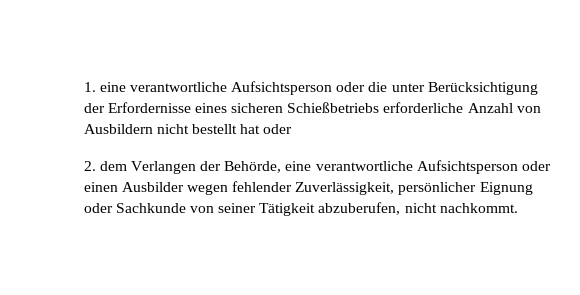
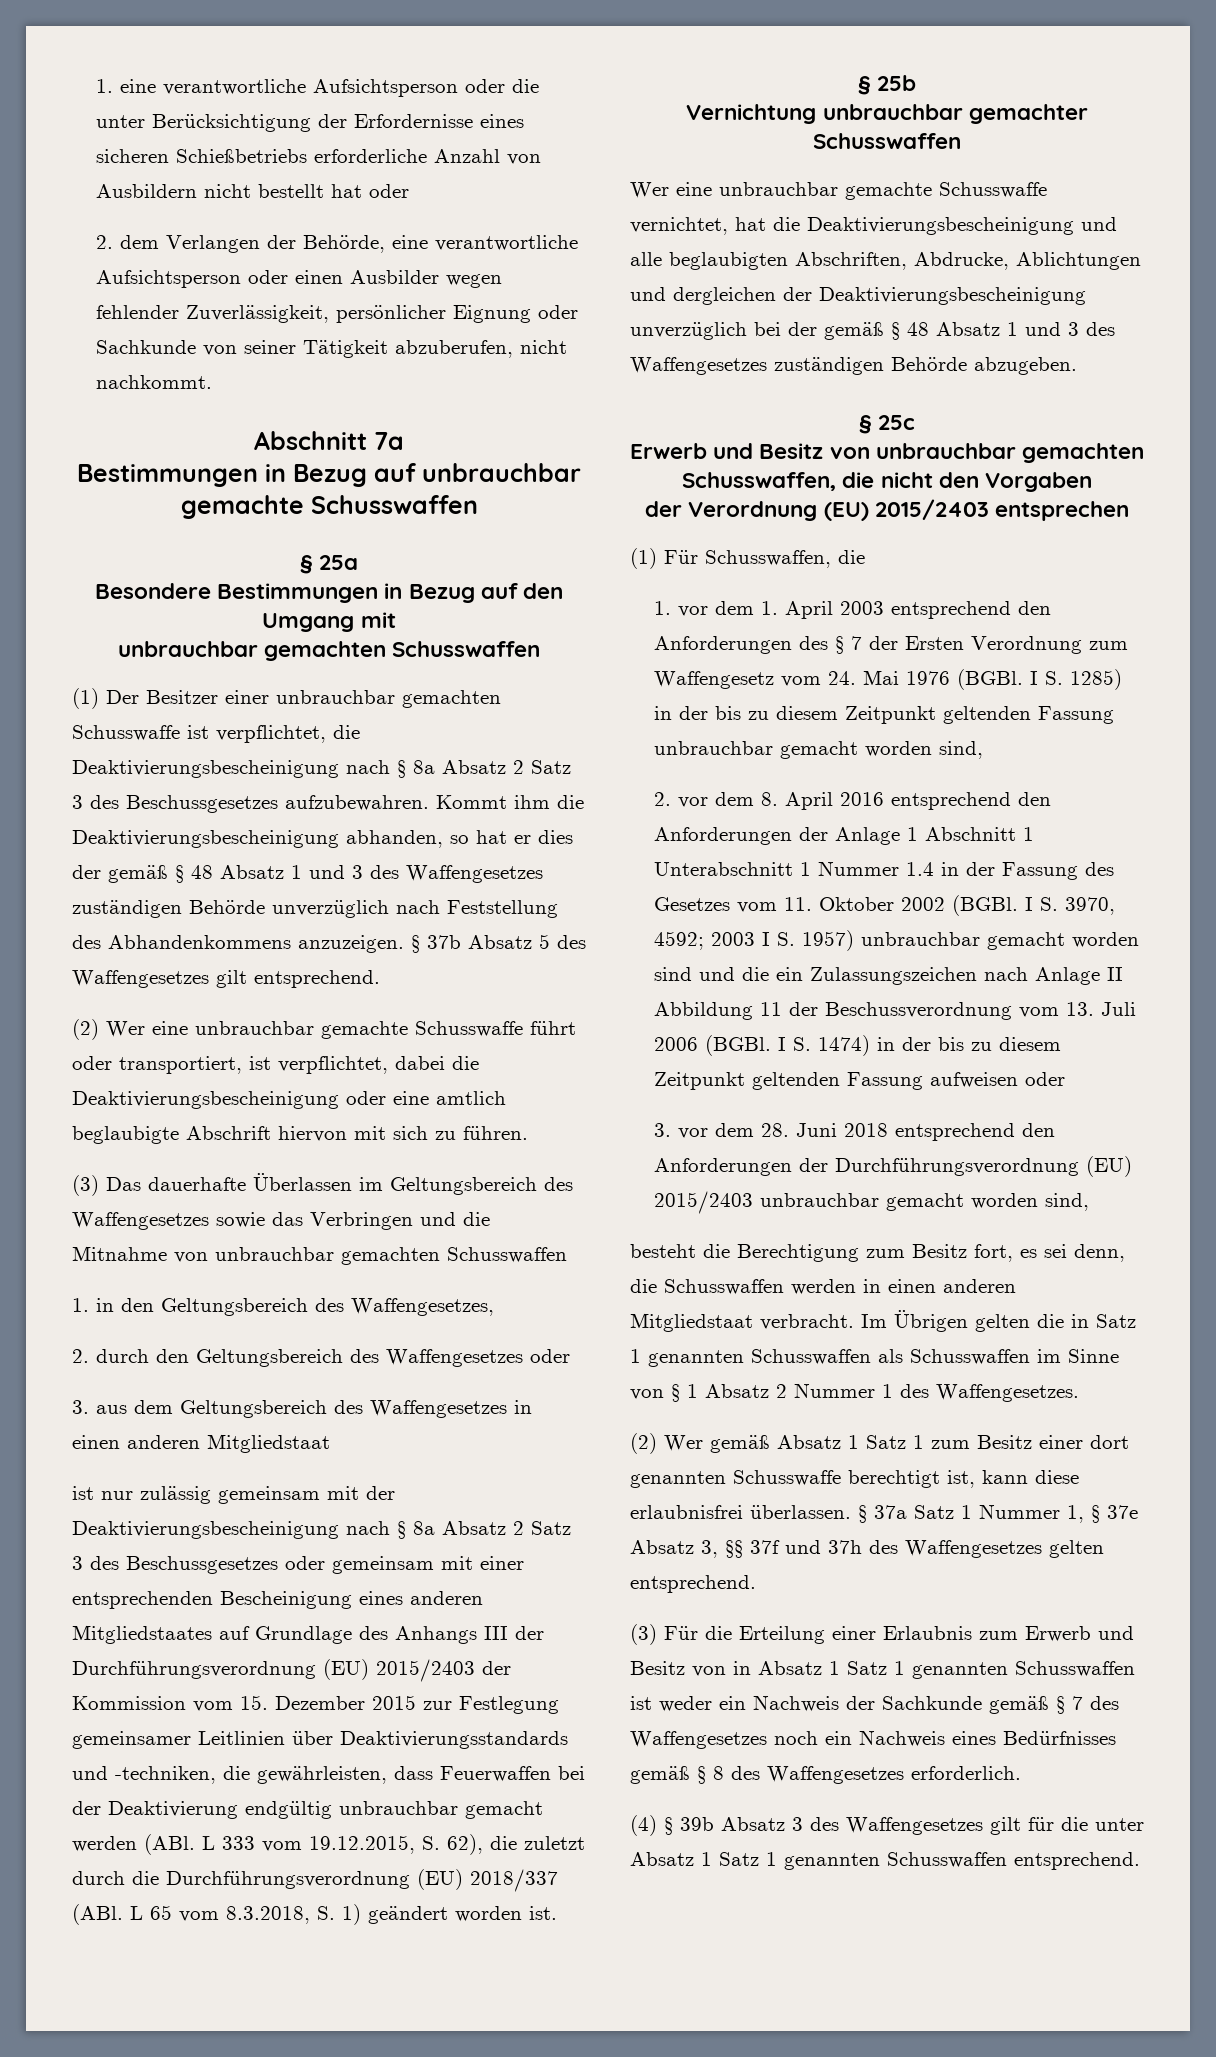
(518, 208) none -> [254,431,404,450] [77,463,581,487] [180,495,478,519] [299,555,359,574] [95,583,563,603] [262,612,396,632] [117,641,541,661] [72,688,501,709] [72,725,360,743] [72,760,571,778] [72,795,584,813] [72,830,573,848] [72,865,543,883] [72,900,558,918] [72,934,586,953] [72,970,380,988] [72,1019,576,1040] [72,1056,479,1074] [72,1091,506,1109] [72,1126,528,1144] [72,1173,573,1196] [72,1212,490,1230] [72,1246,567,1265] [72,1298,494,1316] [72,1349,570,1367] [72,1400,532,1418] [72,1434,330,1453] [72,1486,395,1504] [72,1521,571,1539] [72,1556,524,1574] [72,1591,483,1609] [72,1625,544,1644] [72,1659,511,1682] [72,1695,559,1714] [72,1731,568,1749] [72,1766,585,1784] [72,1801,543,1819] [72,1834,585,1855] [72,1869,558,1892] [72,1904,557,1925] [857,75,917,95] [686,104,1088,124] [813,133,961,149] [630,182,1047,200] [630,217,1117,235] [630,252,1141,270] [630,287,1086,305] [630,322,1115,340] [630,357,1077,375] [858,415,916,434] [630,443,1144,463] [682,472,1092,492] [645,499,1129,521] [630,548,865,569] [654,601,1052,619] [654,636,1129,654] [654,669,1123,690] [654,706,1115,724] [654,741,984,759] [654,792,1052,810] [654,827,1035,845] [654,861,1115,880] [654,895,1116,916] [654,930,1140,951] [654,967,1124,985] [654,1002,1137,1020] [654,1035,1062,1056] [654,1072,1066,1090] [654,1123,1056,1141] [654,1156,1133,1177] [654,1191,1090,1214] [630,1244,1125,1262] [630,1279,1016,1295] [630,1310,1136,1332] [630,1349,1119,1367] [630,1383,1079,1402] [630,1433,1129,1454] [630,1470,1079,1488] [630,1504,1138,1523] [630,1540,1104,1558] [630,1575,756,1593] [630,1624,1134,1645] [630,1661,1135,1679] [630,1695,1119,1714] [630,1730,1116,1749] [630,1766,1021,1784] [630,1815,1144,1836] [630,1852,1140,1870] // Abschnitt 7a // Bestimmungen in Bezug auf unbrauchbar gemachte Schusswaffen // § 25a // Besondere Bestimmungen in Bezug auf den Umgang mit // unbrauchbar gemachten Schusswaffen // (1) Der Besitzer einer unbrauchbar gemachten Schusswaffe ist verpflichtet, die Deaktivierungsbescheinigung nach § 8a Absatz 2 Satz 3 des Beschussgesetzes aufzubewahren. Kommt ihm die Deaktivierungsbescheinigung abhanden, so hat er dies der gemäß § 48 Absatz 1 und 3 des Waffengesetzes zuständigen Behörde unverzüglich nach Feststellung des Abhandenkommens anzuzeigen. § 37b Absatz 5 des Waffengesetzes gilt entsprechend. // (2) Wer eine unbrauchbar gemachte Schusswaffe führt oder transportiert, ist verpflichtet, dabei die Deaktivierungsbescheinigung oder eine amtlich beglaubigte Abschrift hiervon mit sich zu führen. // (3) Das dauerhafte Überlassen im Geltungsbereich des Waffengesetzes sowie das Verbringen und die Mitnahme von unbrauchbar gemachten Schusswaffen // 1. in den Geltungsbereich des Waffengesetzes, // 2. durch den Geltungsbereich des Waffengesetzes oder // 3. aus dem Geltungsbereich des Waffengesetzes in einen anderen Mitgliedstaat // ist nur zulässig gemeinsam mit der Deaktivierungsbescheinigung nach § 8a Absatz 2 Satz 3 des Beschussgesetzes oder gemeinsam mit einer entsprechenden Bescheinigung eines anderen Mitgliedstaates auf Grundlage des Anhangs III der Durchführungsverordnung (EU) 2015/2403 der Kommission vom 15. Dezember 2015 zur Festlegung gemeinsamer Leitlinien über Deaktivierungsstandards und -techniken, die gewährleisten, dass Feuerwaffen bei der Deaktivierung endgültig unbrauchbar gemacht werden (ABl. L 333 vom 19.12.2015, S. 62), die zuletzt durch die Durchführungsverordnung (EU) 2018/337 (ABl. L 65 vom 8.3.2018, S. 1) geändert worden ist. // § 25b // Vernichtung unbrauchbar gemachter Schusswaffen // Wer eine unbrauchbar gemachte Schusswaffe vernichtet, hat die Deaktivierungsbescheinigung und alle beglaubigten Abschriften, Abdrucke, Ablichtungen und dergleichen der Deaktivierungsbescheinigung unverzüglich bei der gemäß § 48 Absatz 1 und 3 des Waffengesetzes zuständigen Behörde abzugeben. // § 25c // Erwerb und Besitz von unbrauchbar gemachten Schusswaffen, die nicht den Vorgaben // der Verordnung (EU) 2015/2403 entsprechen // (1) Für Schusswaffen, die // 1. vor dem 1. April 2003 entsprechend den Anforderungen des § 7 der Ersten Verordnung zum Waffengesetz vom 24. Mai 1976 (BGBl. I S. 1285) in der bis zu diesem Zeitpunkt geltenden Fassung unbrauchbar gemacht worden sind, // 2. vor dem 8. April 2016 entsprechend den Anforderungen der Anlage 1 Abschnitt 1 Unterabschnitt 1 Nummer 1.4 in der Fassung des Gesetzes vom 11. Oktober 2002 (BGBl. I S. 3970, 4592; 2003 I S. 1957) unbrauchbar gemacht worden sind und die ein Zulassungszeichen nach Anlage II Abbildung 11 der Beschussverordnung vom 13. Juli 2006 (BGBl. I S. 1474) in der bis zu diesem Zeitpunkt geltenden Fassung aufweisen oder // 3. vor dem 28. Juni 2018 entsprechend den Anforderungen der Durchführungsverordnung (EU) 2015/2403 unbrauchbar gemacht worden sind, // besteht die Berechtigung zum Besitz fort, es sei denn, die Schusswaffen werden in einen anderen Mitgliedstaat verbracht. Im Übrigen gelten die in Satz 1 genannten Schusswaffen als Schusswaffen im Sinne von § 1 Absatz 2 Nummer 1 des Waffengesetzes. // (2) Wer gemäß Absatz 1 Satz 1 zum Besitz einer dort genannten Schusswaffe berechtigt ist, kann diese erlaubnisfrei überlassen. § 37a Satz 1 Nummer 1, § 37e Absatz 3, §§ 37f und 37h des Waffengesetzes gelten entsprechend. // (3) Für die Erteilung einer Erlaubnis zum Erwerb und Besitz von in Absatz 1 Satz 1 genannten Schusswaffen ist weder ein Nachweis der Sachkunde gemäß § 7 des Waffengesetzes noch ein Nachweis eines Bedürfnisses gemäß § 8 des Waffengesetzes erforderlich. // (4) § 39b Absatz 3 des Waffengesetzes gilt für die unter Absatz 1 Satz 1 genannten Schusswaffen entsprechend.

